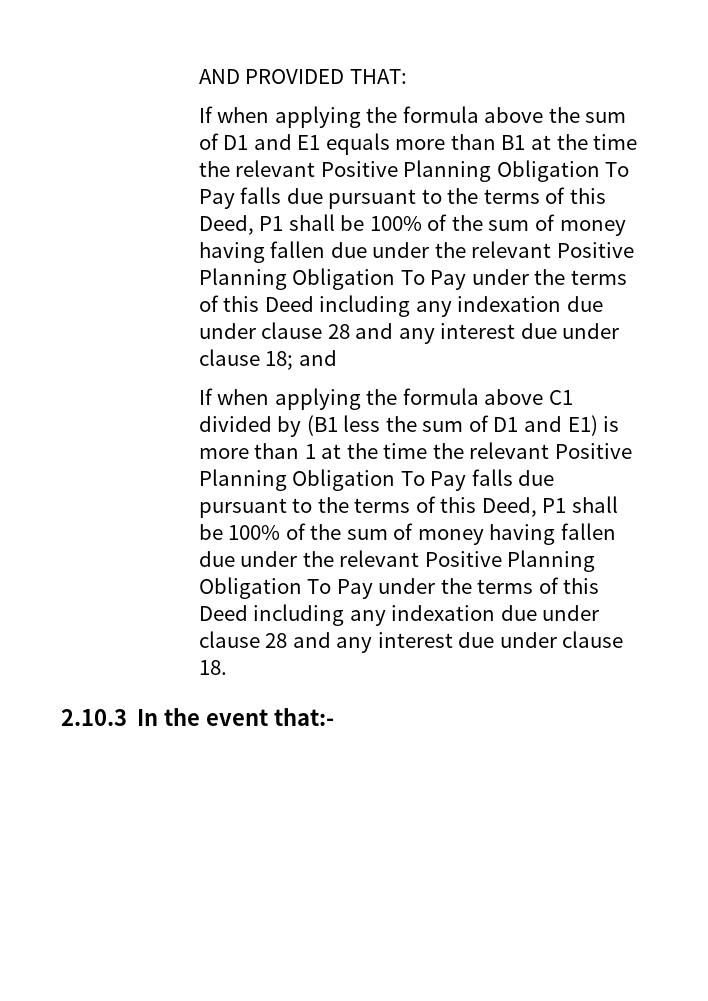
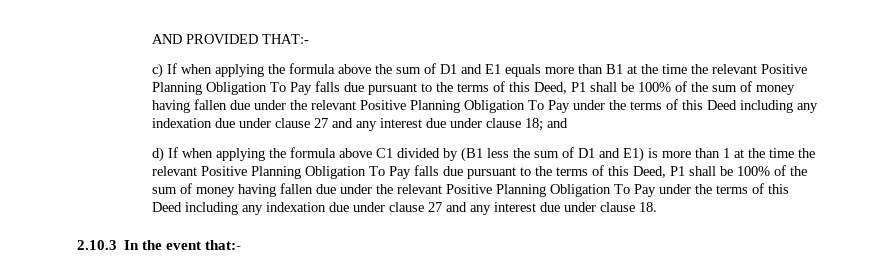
[349,69,407,84] THAT: // -> [262,34,310,44] [152,63,164,78] THAT:- // c)
[327,324,350,339] 28 -> [314,118,329,128] 27
(337, 358) none -> [152,147,165,162] d)
[265,633,288,648] 28 -> [428,202,443,212] 27

